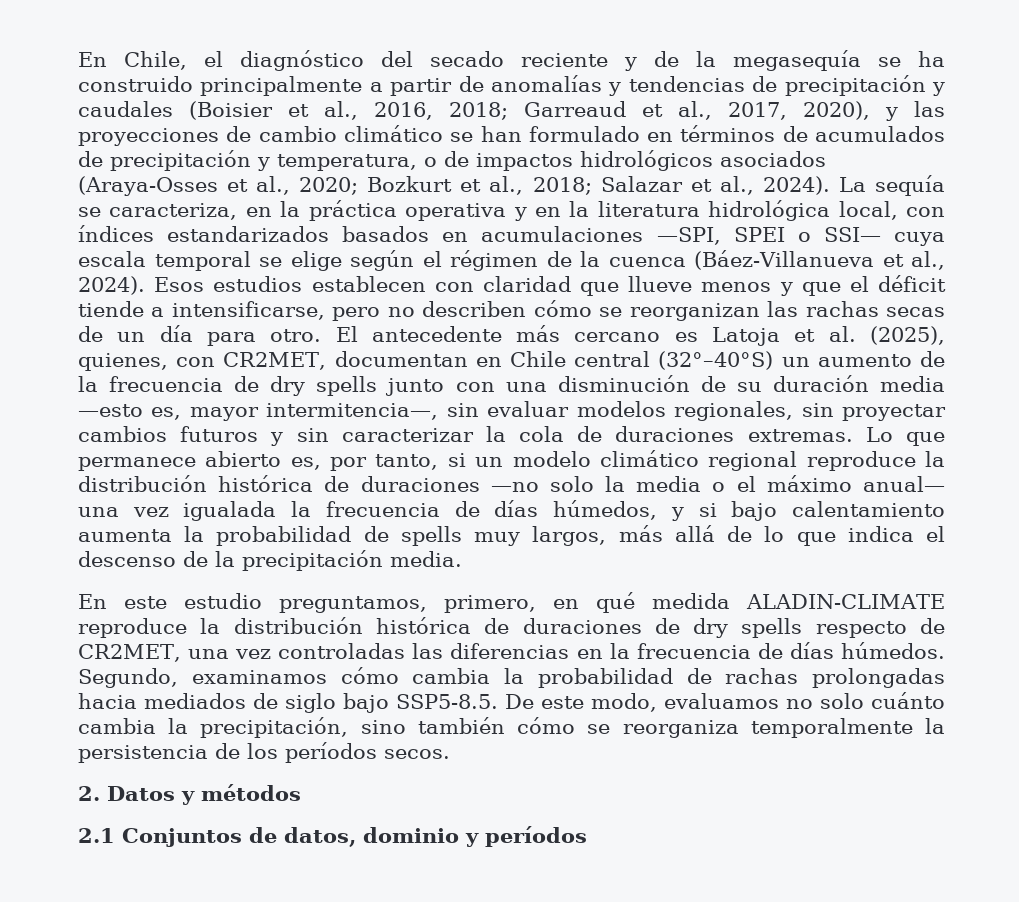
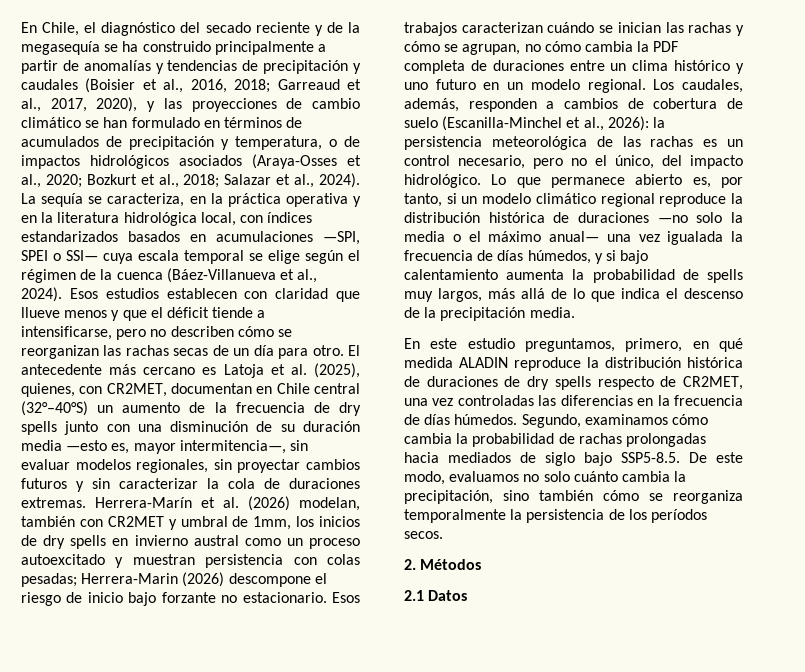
(853, 435) none -> [95,496,360,511] [21,516,360,530] [21,535,360,549] [21,554,360,568] [21,572,327,587] [21,592,360,606] [404,22,744,36] [404,41,679,55] [404,60,744,74] [404,79,743,93] [404,98,743,112] [404,116,665,131] [404,136,743,150] [404,155,743,169] [404,174,481,188] Herrera-Marín et al. (2026) modelan, también con CR2MET y umbral de 1mm, los inicios de dry spells en invierno austral como un proceso autoexcitado y muestran persistencia con colas pesadas; Herrera-Marin (2026) descompone el riesgo de inicio bajo forzante no estacionario. Esos trabajos caracterizan cuándo se inician las rachas y cómo se agrupan, no cómo cambia la PDF completa de duraciones entre un clima histórico y uno futuro en un modelo regional. Los caudales, además, responden a cambios de cobertura de suelo (Escanilla-Minchel et al., 2026): la persistencia meteorológica de las rachas es un control necesario, pero no el único, del impacto hidrológico.
[746,594,946,609] ALADIN-CLIMATE -> [459,357,508,368] ALADIN
[107,784,301,805] [78,826,587,847] Datos y métodos // 2.1 Conjuntos de datos, dominio y períodos -> [420,559,482,570] [404,590,468,601] Métodos // 2.1 Datos

